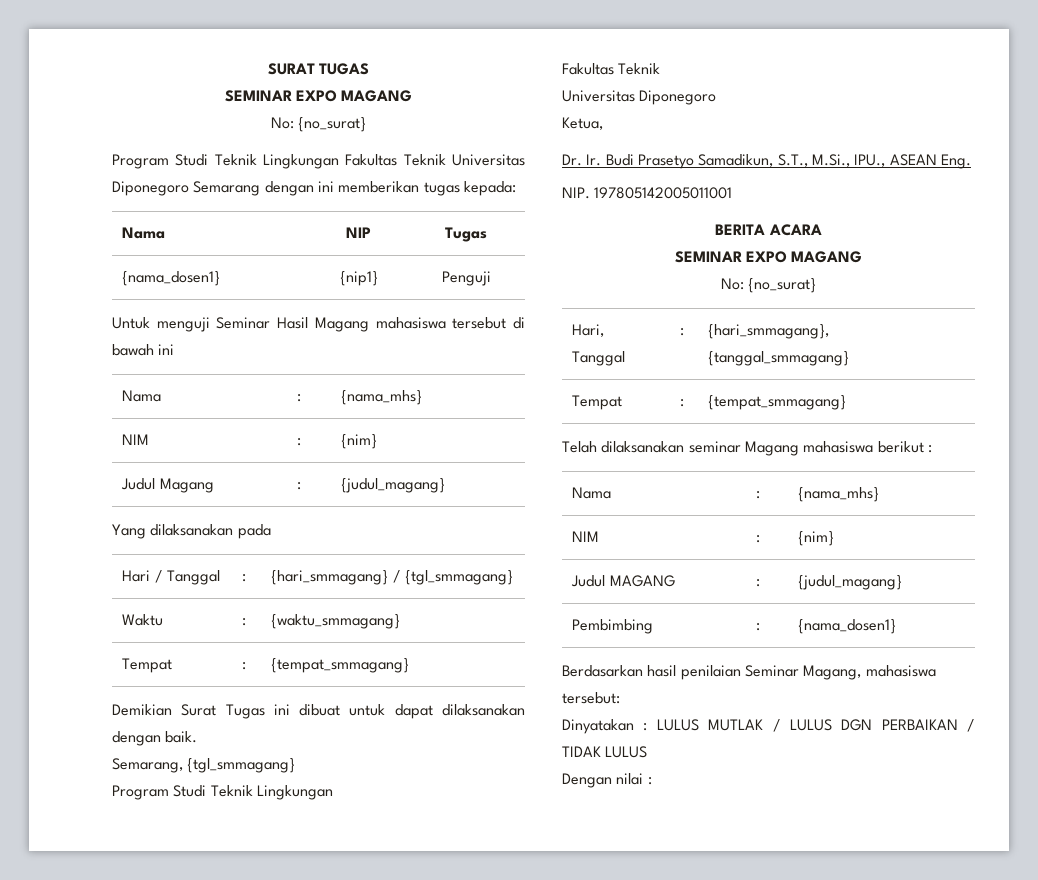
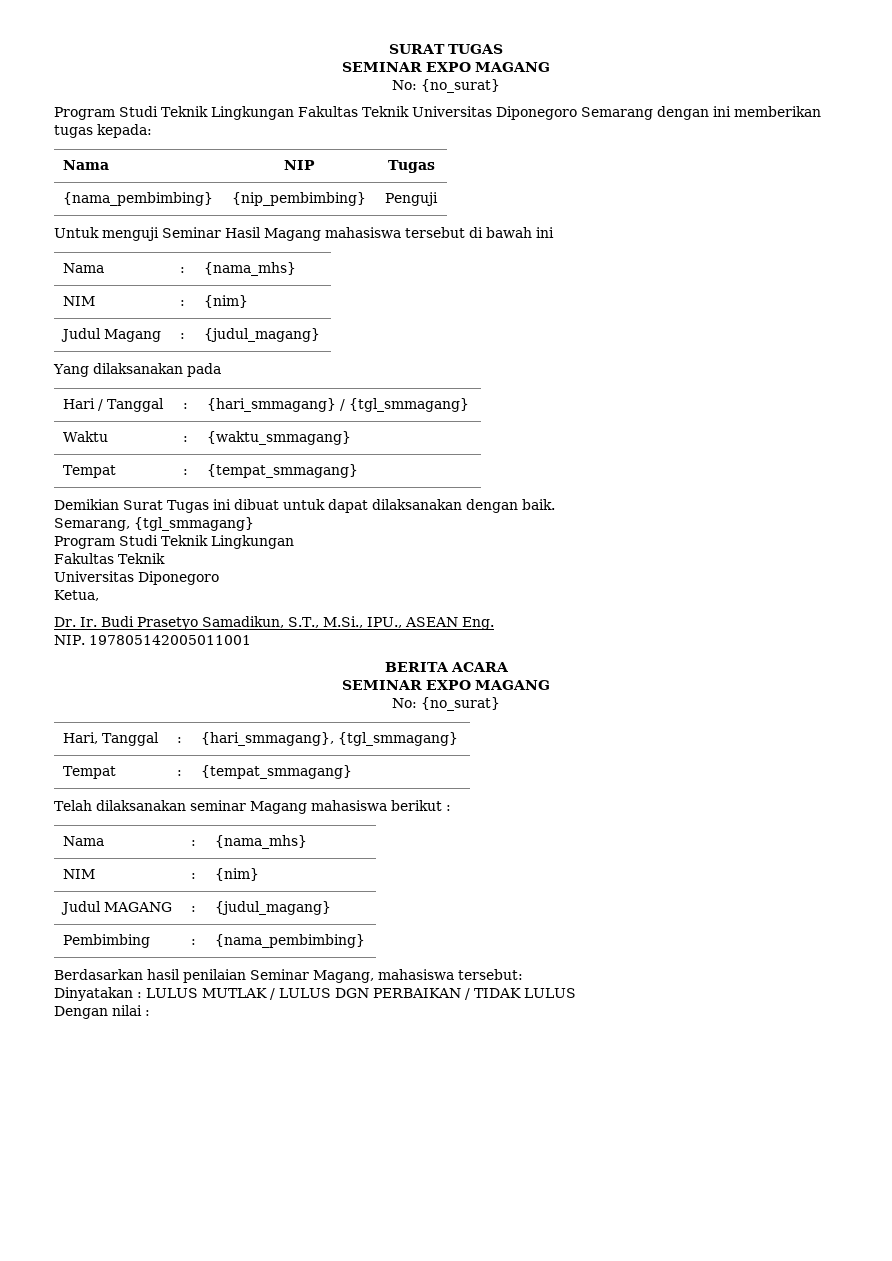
[122,271,221,286] [339,271,378,286] {nama_dosen1} | {nip1} -> [62,192,213,206] [232,192,366,206] {nama_pembimbing} | {nip_pembimbing}
[708,351,850,366] {tanggal_smmagang} -> [337,732,458,746] {tgl_smmagang}
[798,619,897,634] {nama_dosen1} -> [214,934,365,948] {nama_pembimbing}

